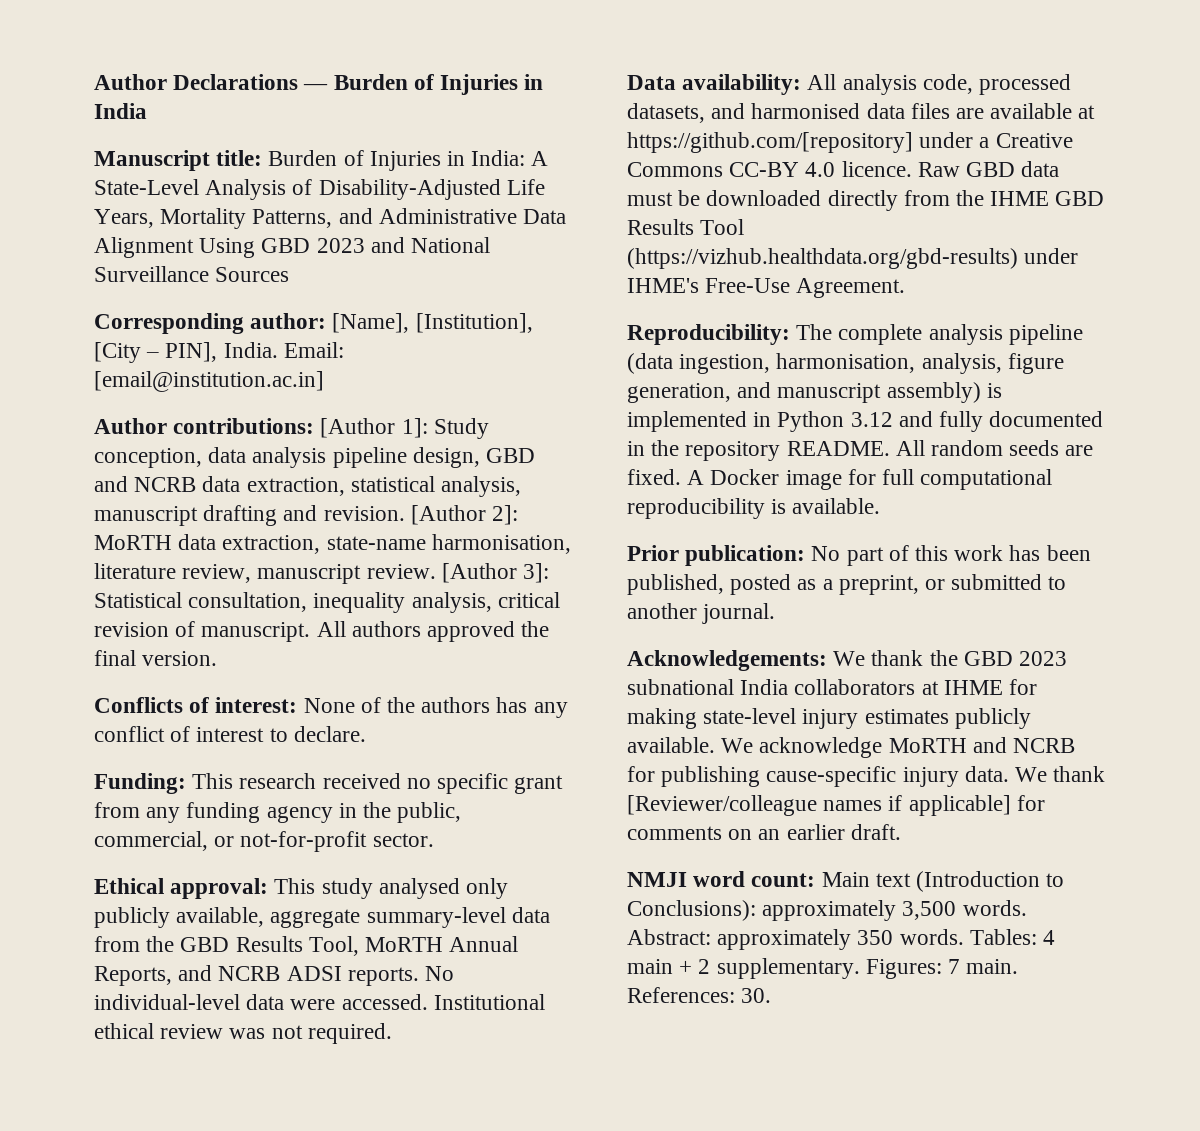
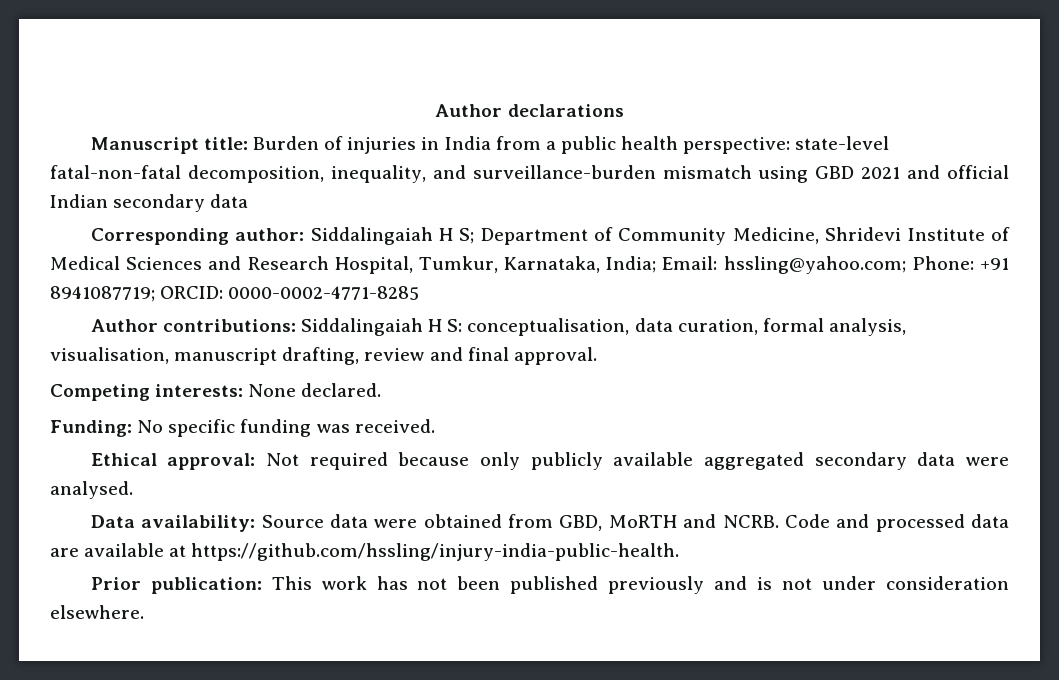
[94,74,544,95] [94,103,147,119] [94,150,549,171] [94,179,545,200] [94,208,567,229] [94,237,491,258] [94,266,290,282] [94,313,533,334] [94,342,344,363] [94,371,324,392] [94,418,489,439] [94,447,536,468] [94,476,522,497] [94,505,519,526] [94,534,571,554] [94,563,550,584] [94,592,560,613] [94,621,550,642] [94,650,218,666] [94,697,568,718] [94,726,366,742] [94,773,564,794] [94,802,462,823] [94,831,434,852] [94,878,509,899] [94,907,550,928] [94,936,519,956] [94,965,455,986] [94,994,545,1010] [94,1023,392,1044] [627,74,1072,95] [627,103,1096,123] [627,132,1073,153] [627,161,1060,177] [627,190,1105,211] [627,219,745,235] [627,248,1079,269] [627,278,906,298] [627,324,1083,345] [627,353,1064,374] [627,382,1002,403] [627,411,1104,432] [627,440,1094,461] [627,469,1053,490] [627,498,881,519] [627,545,1091,566] [627,574,1067,595] [627,603,776,624] [627,650,1068,671] [627,679,1038,695] [627,708,1031,729] [627,737,1076,758] [627,766,1106,787] [627,795,1045,816] [627,824,901,840] [627,871,1065,892] [627,900,1027,921] [627,929,1056,950] [627,958,1019,979] [627,987,772,1003] Author Declarations — Burden of Injuries in India // Manuscript title: Burden of Injuries in India: A State-Level Analysis of Disability-Adjusted Life Years, Mortality Patterns, and Administrative Data Alignment Using GBD 2023 and National Surveillance Sources // Corresponding author: [Name], [Institution], [City – PIN], India. Email: [email@institution.ac.in] // Author contributions: [Author 1]: Study conception, data analysis pipeline design, GBD and NCRB data extraction, statistical analysis, manuscript drafting and revision. [Author 2]: MoRTH data extraction, state-name harmonisation, literature review, manuscript review. [Author 3]: Statistical consultation, inequality analysis, critical revision of manuscript. All authors approved the final version. // Conflicts of interest: None of the authors has any conflict of interest to declare. // Funding: This research received no specific grant from any funding agency in the public, commercial, or not-for-profit sector. // Ethical approval: This study analysed only publicly available, aggregate summary-level data from the GBD Results Tool, MoRTH Annual Reports, and NCRB ADSI reports. No individual-level data were accessed. Institutional ethical review was not required. // Data availability: All analysis code, processed datasets, and harmonised data files are available at https://github.com/[repository] under a Creative Commons CC-BY 4.0 licence. Raw GBD data must be downloaded directly from the IHME GBD Results Tool (https://vizhub.healthdata.org/gbd-results) under IHME's Free-Use Agreement. // Reproducibility: The complete analysis pipeline (data ingestion, harmonisation, analysis, figure generation, and manuscript assembly) is implemented in Python 3.12 and fully documented in the repository README. All random seeds are fixed. A Docker image for full computational reproducibility is available. // Prior publication: No part of this work has been published, posted as a preprint, or submitted to another journal. // Acknowledgements: We thank the GBD 2023 subnational India collaborators at IHME for making state-level injury estimates publicly available. We acknowledge MoRTH and NCRB for publishing cause-specific injury data. We thank [Reviewer/colleague names if applicable] for comments on an earlier draft. // NMJI word count: Main text (Introduction to Conclusions): approximately 3,500 words. Abstract: approximately 350 words. Tables: 4 main + 2 supplementary. Figures: 7 main. References: 30. -> [435,104,624,117] [90,136,890,154] [50,165,1009,183] [50,194,249,212] [90,227,1011,245] [50,256,1009,274] [50,286,420,302] [90,318,906,336] [50,347,597,365] [50,383,382,401] [50,419,435,437] [90,452,1010,470] [50,481,133,499] [90,514,1010,532] [50,543,680,561] [90,576,1009,594] [50,605,144,619] Author declarations // Manuscript title: Burden of injuries in India from a public health perspective: state-level fatal-non-fatal decomposition, inequality, and surveillance-burden mismatch using GBD 2021 and official Indian secondary data // Corresponding author: Siddalingaiah H S; Department of Community Medicine, Shridevi Institute of Medical Sciences and Research Hospital, Tumkur, Karnataka, India; Email: hssling@yahoo.com; Phone: +91 8941087719; ORCID: 0000-0002-4771-8285 // Author contributions: Siddalingaiah H S: conceptualisation, data curation, formal analysis, visualisation, manuscript drafting, review and final approval. // Competing interests: None declared. // Funding: No specific funding was received. // Ethical approval: Not required because only publicly available aggregated secondary data were analysed. // Data availability: Source data were obtained from GBD, MoRTH and NCRB. Code and processed data are available at https://github.com/hssling/injury-india-public-health. // Prior publication: This work has not been published previously and is not under consideration elsewhere.

